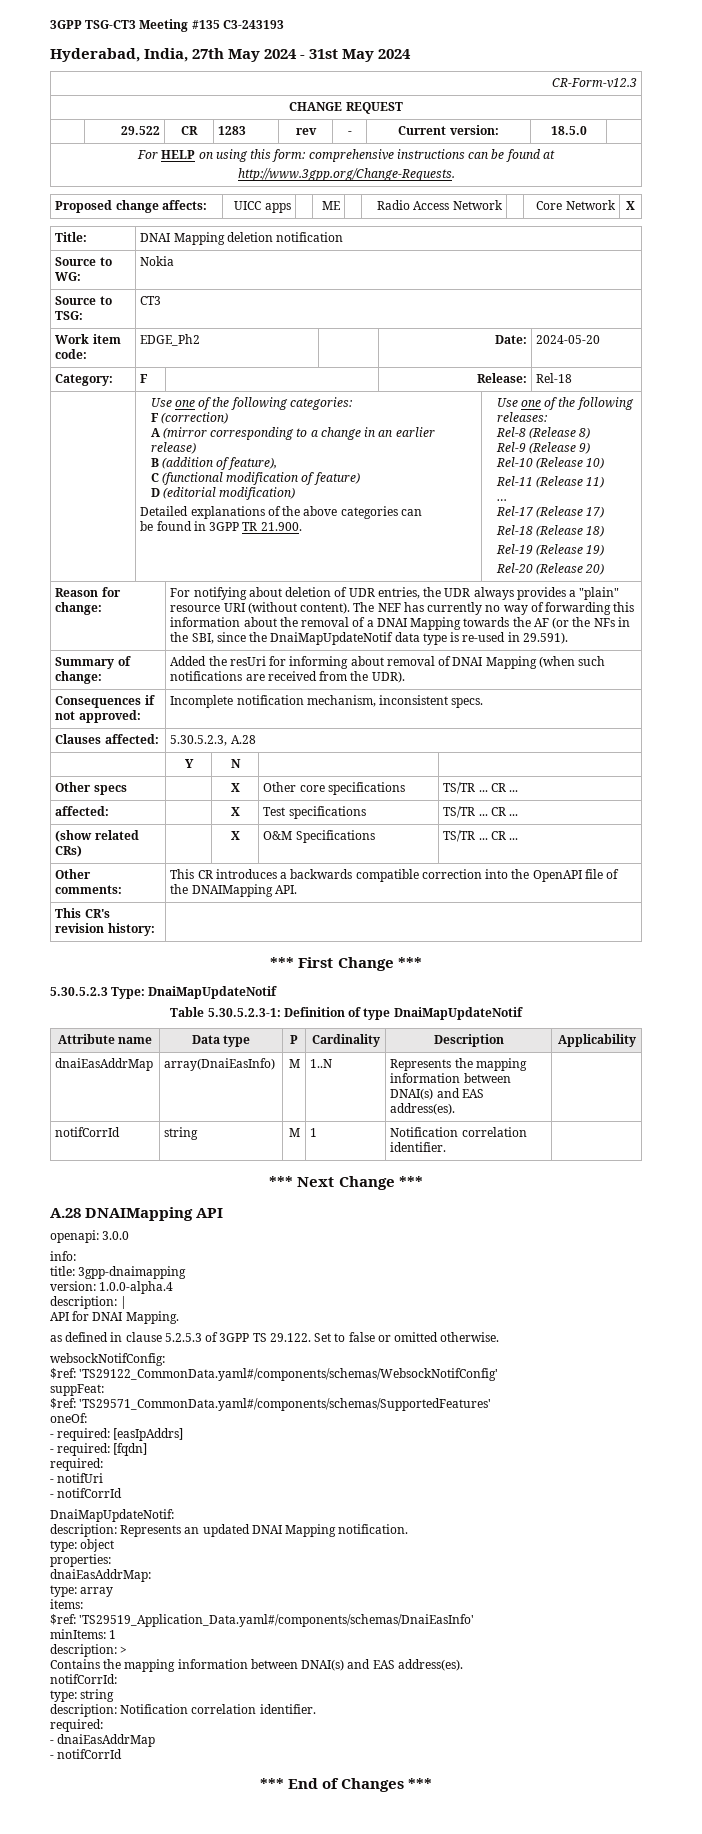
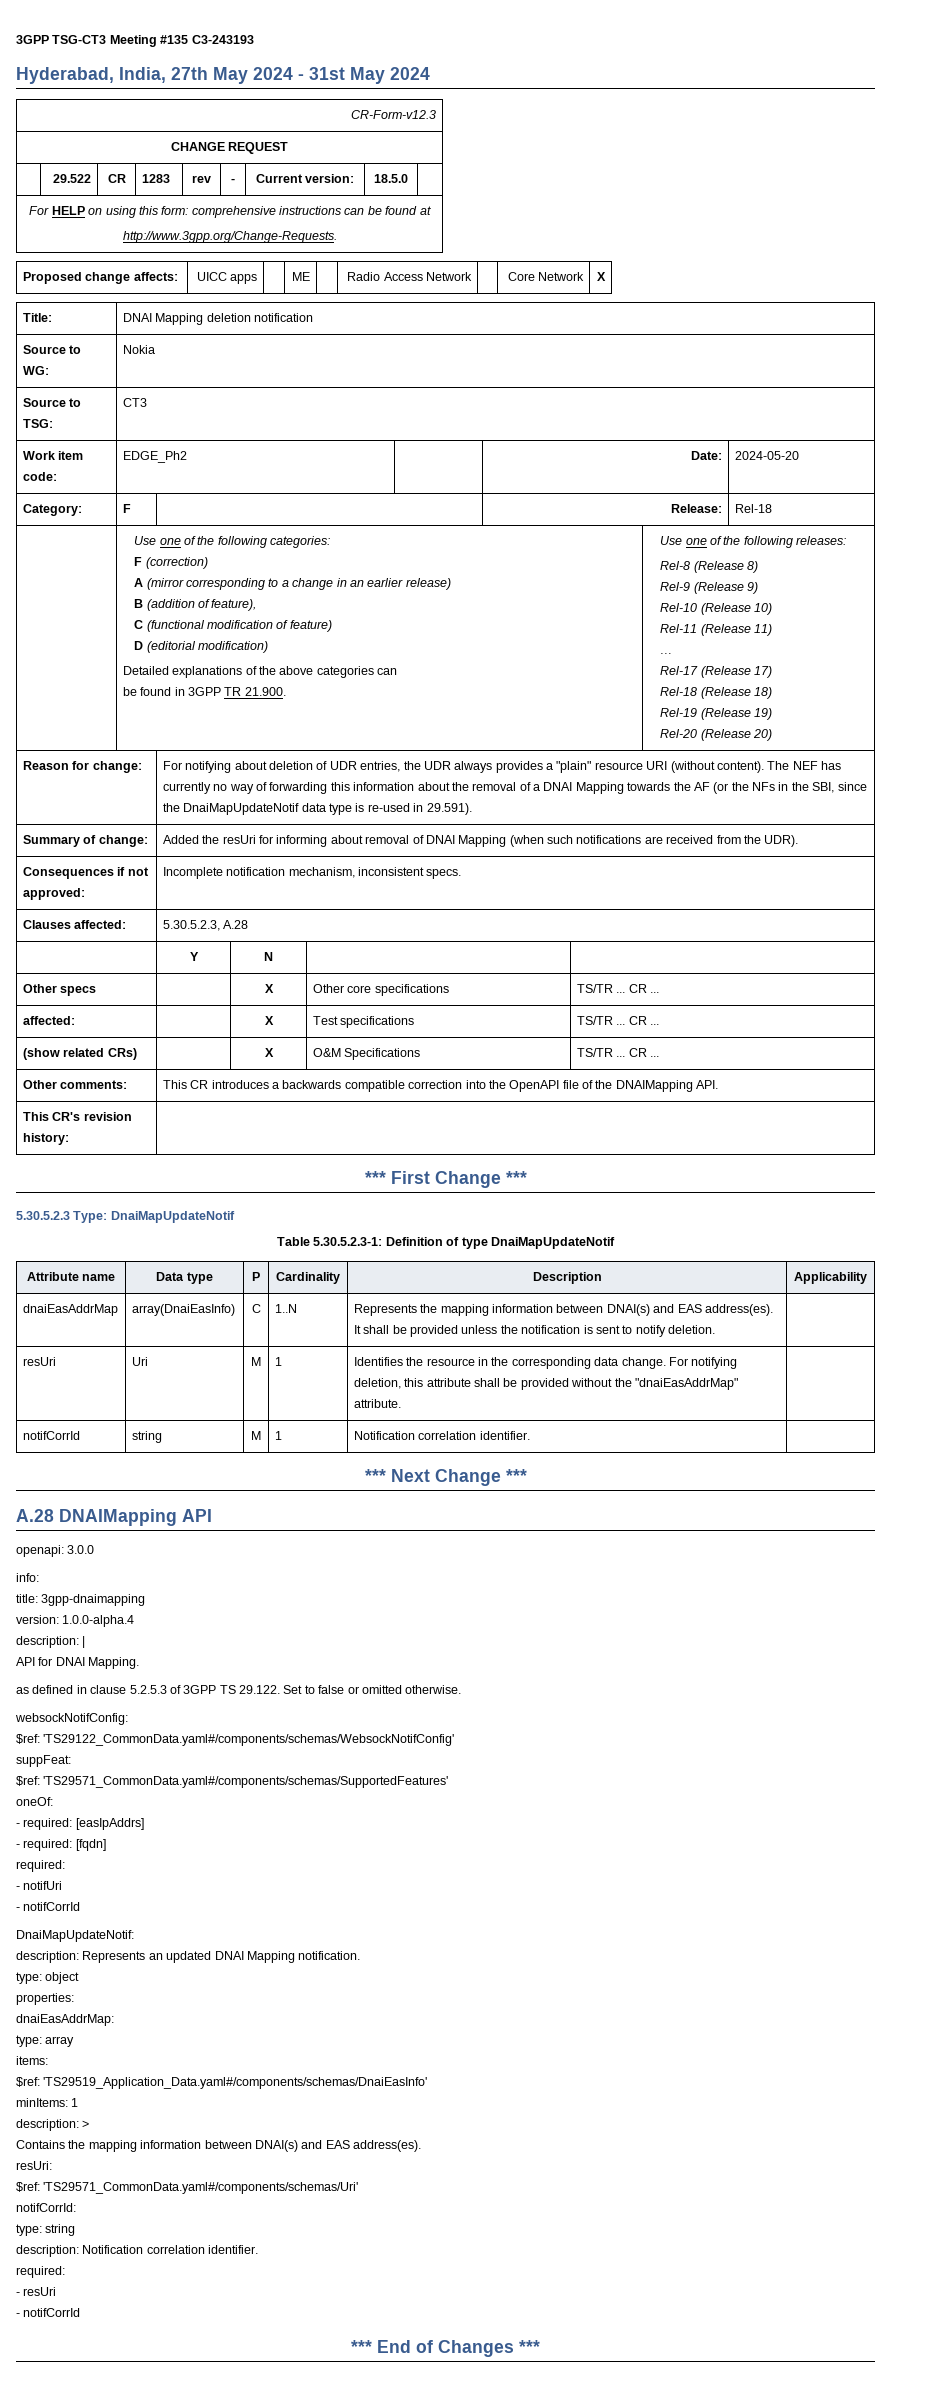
[288,1059,300,1068] M -> [251,1304,261,1313] C
(456, 1109) none -> [353,1325,716,1337] [22,1357,56,1366] [131,1357,148,1366] [251,1357,261,1366] [274,1357,282,1366] [353,1357,738,1369] [353,1378,738,1390] [353,1399,401,1408] It shall be provided unless the notification is sent to notify deletion. | // resUri | Uri | M | 1 | Identifies the resource in the corresponding data change. For notifying deletion, this attribute shall be provided without the "dnaiEasAddrMap" attribute.
(463, 1665) none -> [16,2161,52,2170] [16,2182,359,2194] // resUri: // $ref: 'TS29571_CommonData.yaml#/components/schemas/Uri'
[57,1734,156,1747] dnaiEasAddrMap -> [23,2287,57,2296] resUri

